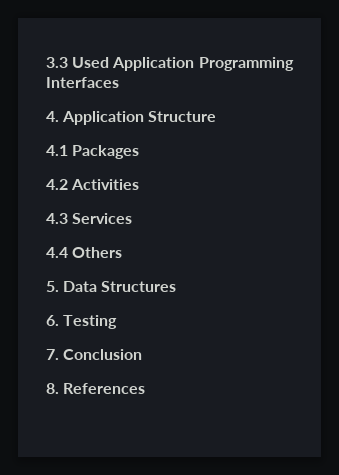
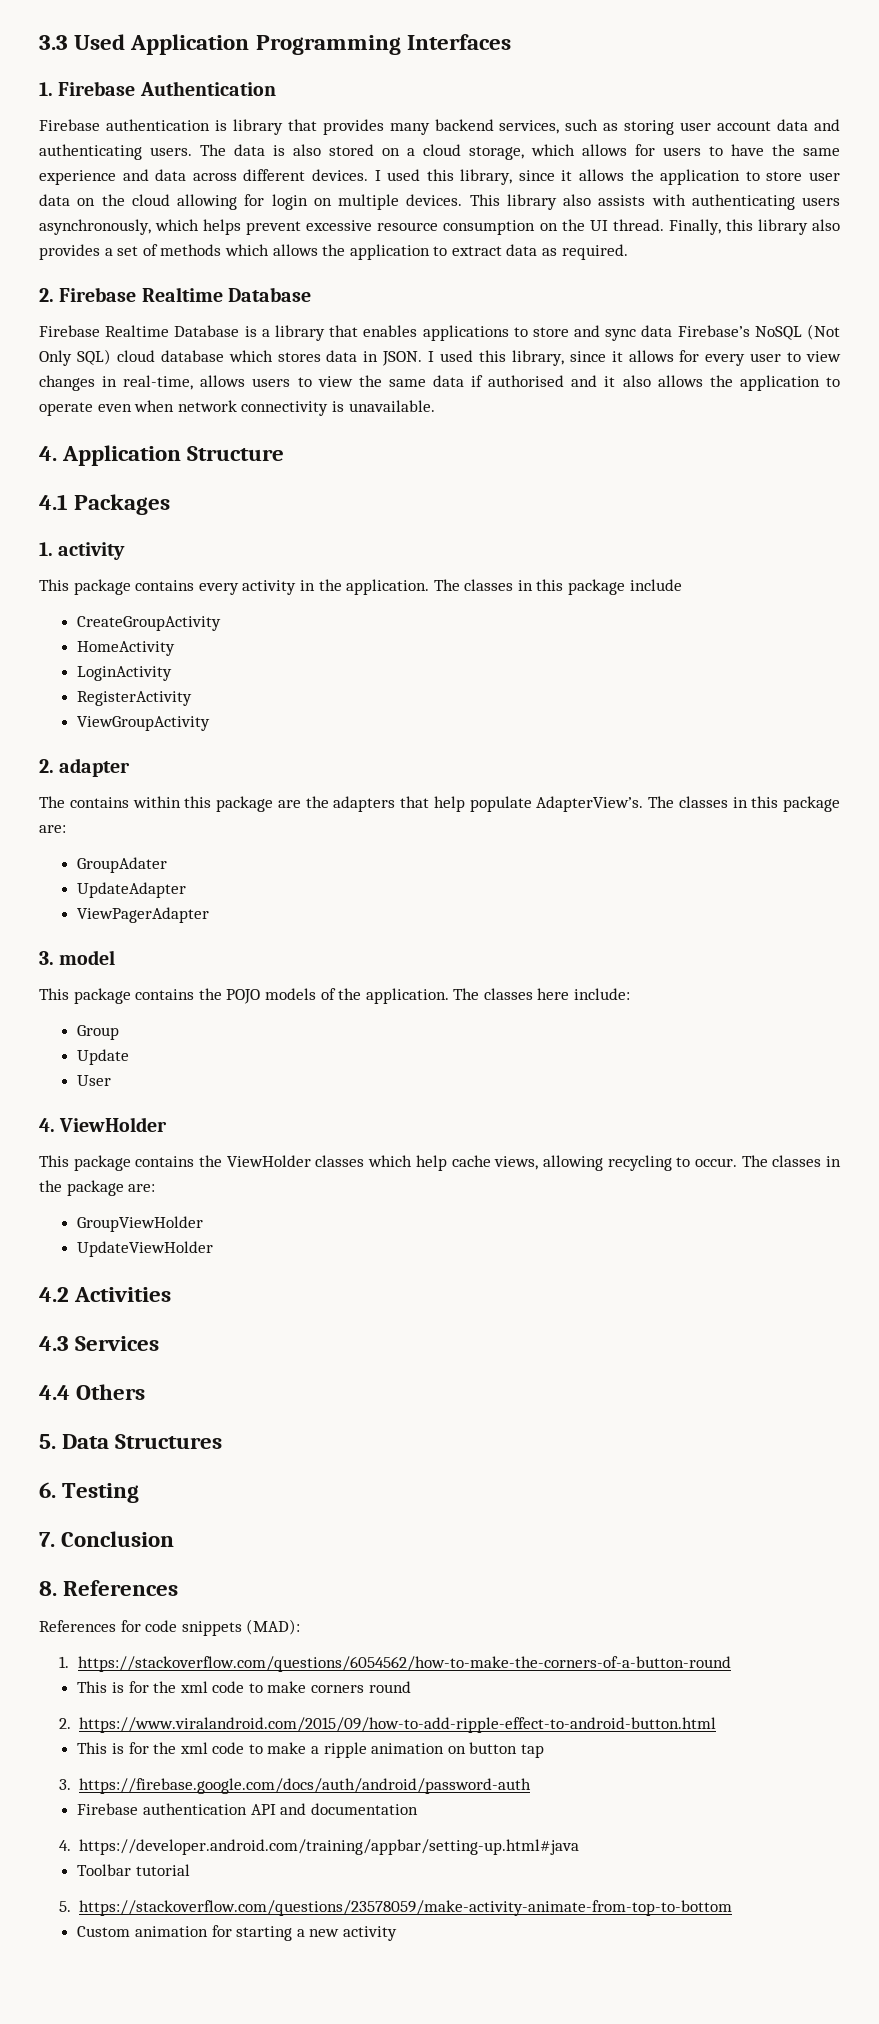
(119, 82) none -> [39,81,276,96] [39,119,840,135] [39,144,840,160] [39,169,841,185] [39,194,840,210] [39,219,840,235] [39,244,628,260] [39,287,311,302] [39,324,840,341] [39,349,841,366] [39,375,840,391] [39,400,435,416] // 1. Firebase Authentication // Firebase authentication is library that provides many backend services, such as storing user account data and authenticating users. The data is also stored on a cloud storage, which allows for users to have the same experience and data across different devices. I used this library, since it allows the application to store user data on the cloud allowing for login on multiple devices. This library also assists with authenticating users asynchronously, which helps prevent excessive resource consumption on the UI thread. Finally, this library also provides a set of methods which allows the application to extract data as required. // 2. Firebase Realtime Database // Firebase Realtime Database is a library that enables applications to store and sync data Firebase’s NoSQL (Not Only SQL) cloud database which stores data in JSON. I used this library, since it allows for every user to view changes in real-time, allows users to view the same data if authorised and it also allows the application to operate even when network connectivity is unavailable.
(140, 152) none -> [39,542,126,560] [39,579,682,595] [77,616,222,631] [77,641,176,656] [77,666,173,681] [77,691,193,706] [77,716,211,731] [39,758,131,777] [39,796,840,812] [39,825,66,833] [77,857,168,873] [77,882,187,898] [77,907,210,923] [39,950,116,965] [39,988,631,1004] [77,1025,120,1040] [77,1049,130,1065] [77,1075,112,1086] [39,1117,168,1132] [39,1155,841,1171] [39,1180,156,1196] [77,1216,204,1232] [77,1241,214,1257] // 1. activity // This package contains every activity in the application. The classes in this package include // CreateGroupActivity // HomeActivity // LoginActivity // RegisterActivity // ViewGroupActivity // 2. adapter // The contains within this package are the adapters that help populate AdapterView’s. The classes in this package are: // GroupAdater // UpdateAdapter // ViewPagerAdapter // 3. model // This package contains the POJO models of the application. The classes here include: // Group // Update // User // 4. ViewHolder // This package contains the ViewHolder classes which help cache views, allowing recycling to occur. The classes in the package are: // GroupViewHolder // UpdateViewHolder
(146, 388) none -> [39,1619,301,1636] [58,1656,732,1672] [77,1681,411,1693] [58,1717,717,1733] [77,1742,544,1758] [58,1778,532,1794] [77,1803,418,1815] [58,1839,580,1855] [77,1864,190,1876] [58,1900,733,1916] [77,1925,397,1941] // References for code snippets (MAD): // 1. https://stackoverflow.com/questions/6054562/how-to-make-the-corners-of-a-button-round // This is for the xml code to make corners round // 2. https://www.viralandroid.com/2015/09/how-to-add-ripple-effect-to-android-button.html // This is for the xml code to make a ripple animation on button tap // 3. https://firebase.google.com/docs/auth/android/password-auth // Firebase authentication API and documentation // 4. https://developer.android.com/training/appbar/setting-up.html#java // Toolbar tutorial // 5. https://stackoverflow.com/questions/23578059/make-activity-animate-from-top-to-bottom // Custom animation for starting a new activity

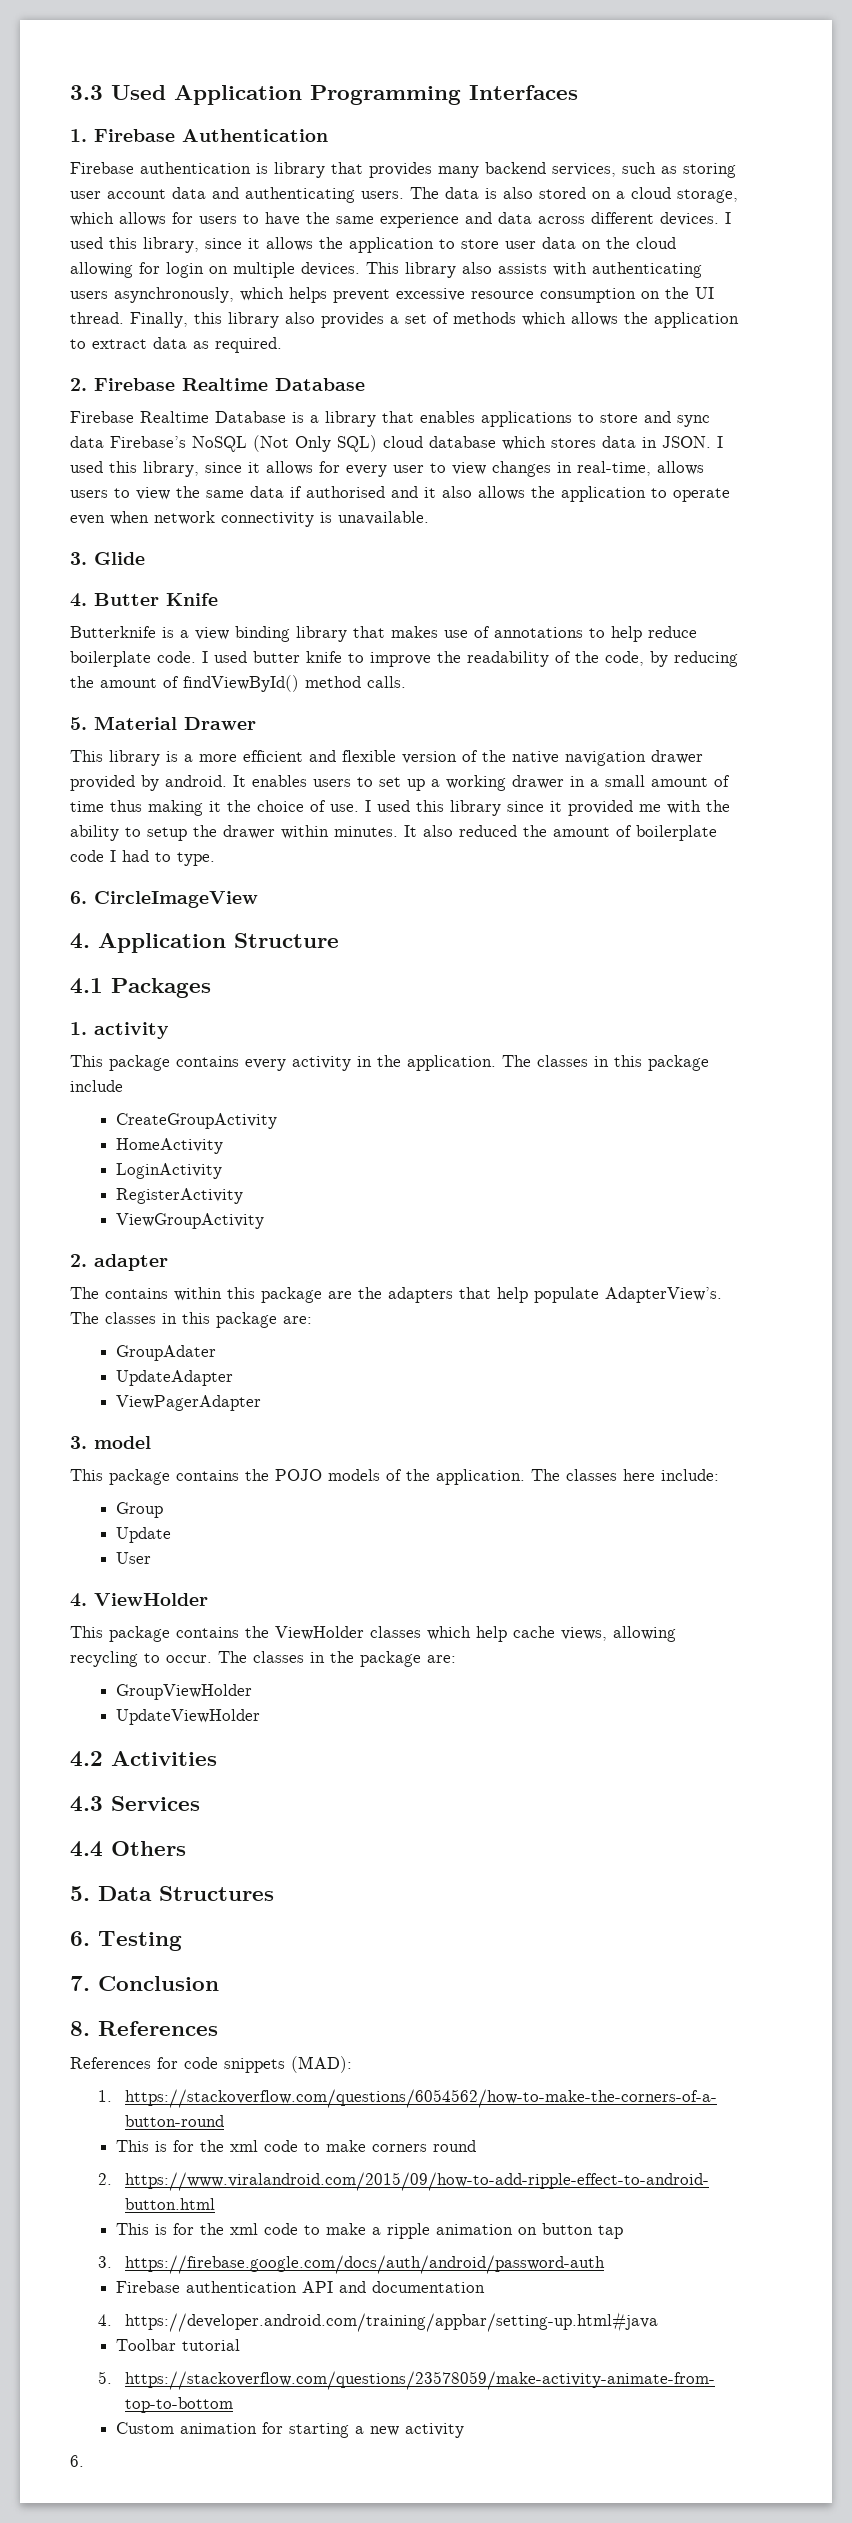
(435, 406) none -> [70,552,145,565] [70,593,218,607] [70,626,697,642] [70,651,738,667] [70,675,406,692] [70,716,256,730] [70,750,703,766] [70,775,730,791] [70,800,730,816] [70,825,717,841] [70,850,215,866] [70,891,258,908] // 3. Glide // 4. Butter Knife // Butterknife is a view binding library that makes use of annotations to help reduce boilerplate code. I used butter knife to improve the readability of the code, by reducing the amount of findViewById() method calls. // 5. Material Drawer // This library is a more efficient and flexible version of the native navigation drawer provided by android. It enables users to set up a working drawer in a small amount of time thus making it the choice of use. I used this library since it provided me with the ability to setup the drawer within minutes. It also reduced the amount of boilerplate code I had to type. // 6. CircleImageView
(397, 1933) none -> [70,2455,84,2467] // 6.

